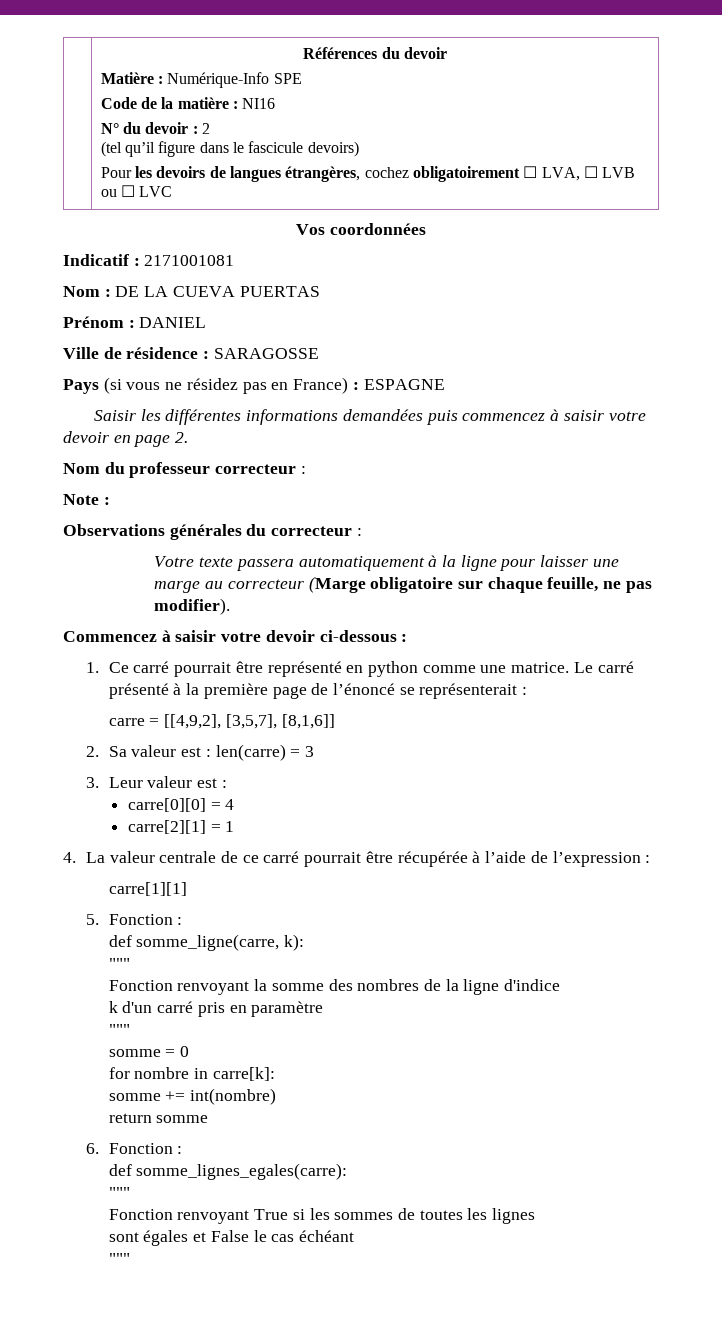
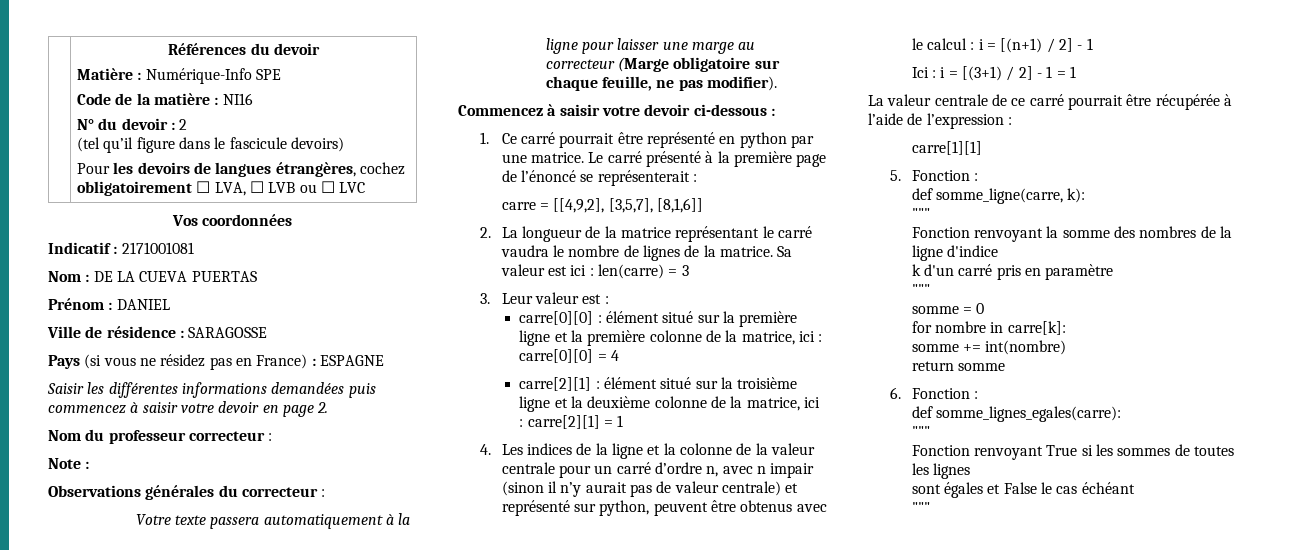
[422,665,476,673] comme -> [791,135,815,148] par
(99, 751) none -> [501,226,813,242] [500,245,774,261] La longueur de la matrice représentant le carré vaudra le nombre de lignes de la matrice.
(202, 752) none -> [570,265,587,276] ici
[210,799,235,810] [127,820,235,834] [63,852,76,863] = 4 // carre[2][1] = 1 // 4. -> [597,311,798,327] [519,330,823,346] [519,349,620,363] [519,377,798,391] [519,396,820,412] [519,415,624,429] [479,443,816,459] [501,462,815,478] [501,481,799,497] [501,500,827,516] [911,38,1093,53] [911,66,1077,81] : élément situé sur la première ligne et la première colonne de la matrice, ici : carre[0][0] = 4 // carre[2][1] : élément situé sur la troisième ligne et la deuxième colonne de la matrice, ici : carre[2][1] = 1 // 4. Les indices de la ligne et la colonne de la valeur centrale pour un carré d’ordre n, avec n impair (sinon il n’y aurait pas de valeur centrale) et représenté sur python, peuvent être obtenus avec le calcul : i = [(n+1) / 2] - 1 // Ici : i = [(3+1) / 2] - 1 = 1 //

